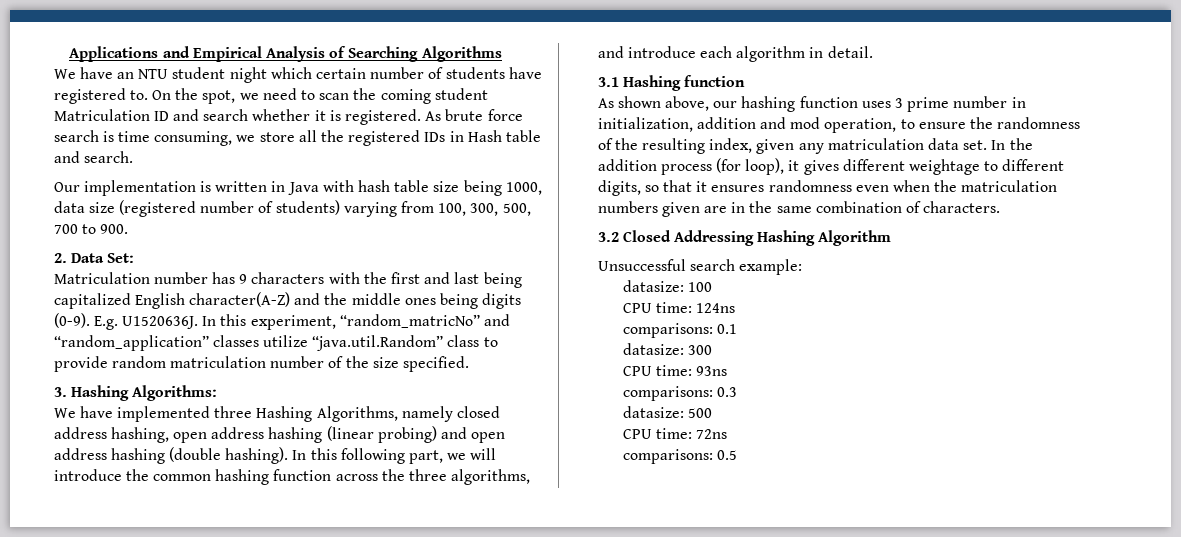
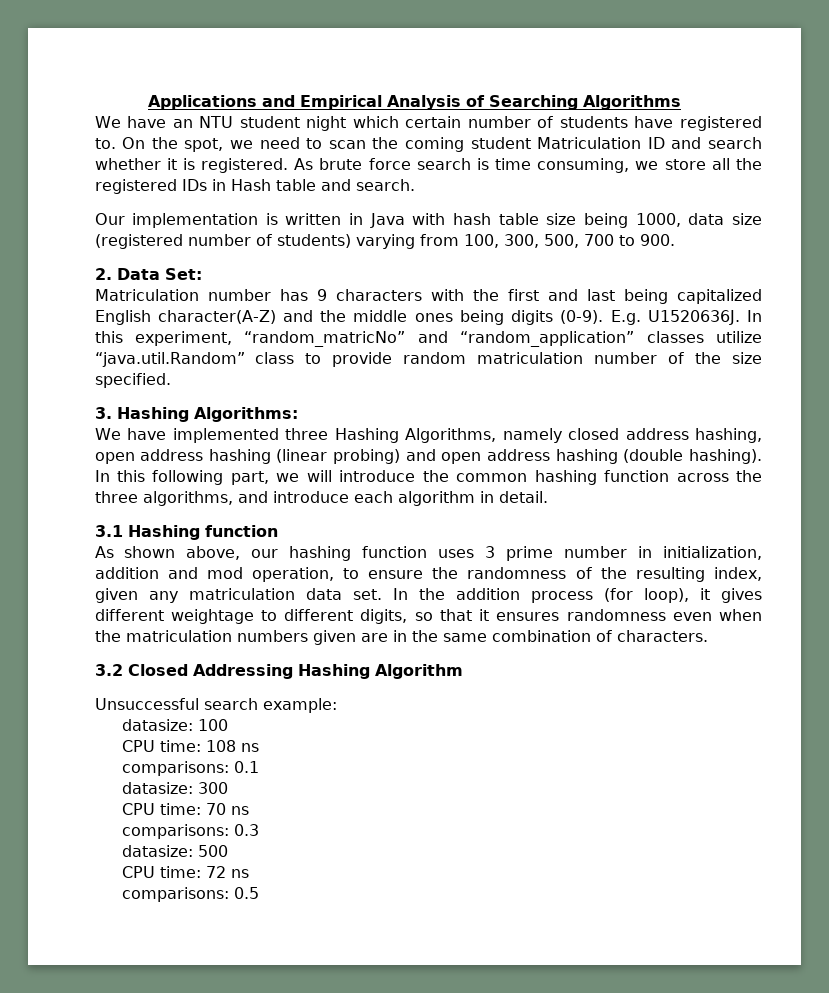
[695,303,735,313] 124ns -> [206,740,260,752] 108 ns
[695,366,727,376] 93ns -> [206,803,250,815] 70 ns
[695,429,727,439] 72ns -> [206,866,250,878] 72 ns

